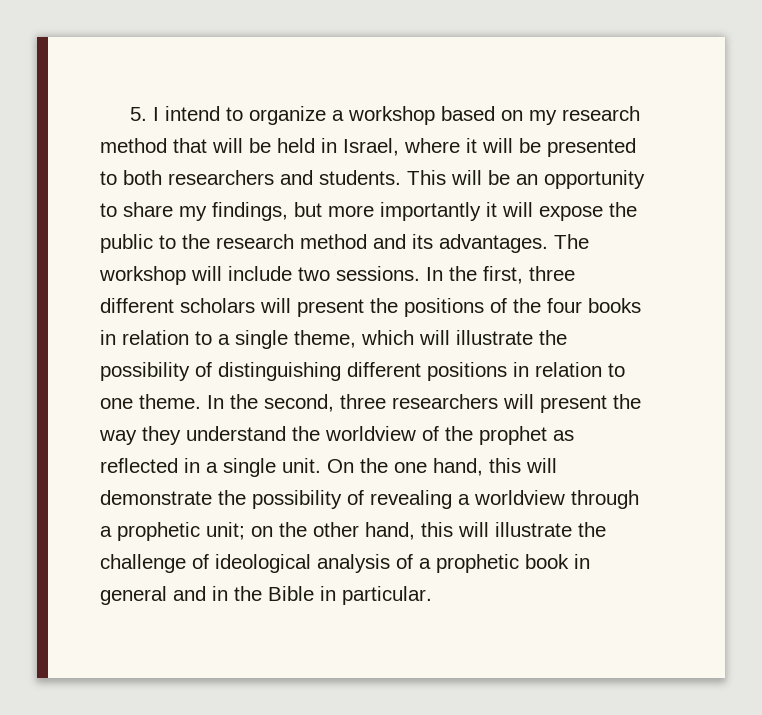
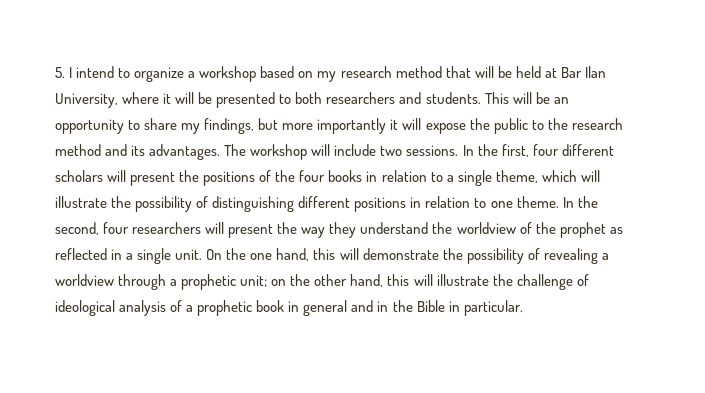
[321,138,399,156] in Israel, -> [544,66,606,78] [55,93,118,108] at Bar Ilan University,
[529,266,575,281] three -> [532,144,559,156] four
[340,394,386,409] three -> [103,222,130,234] four

